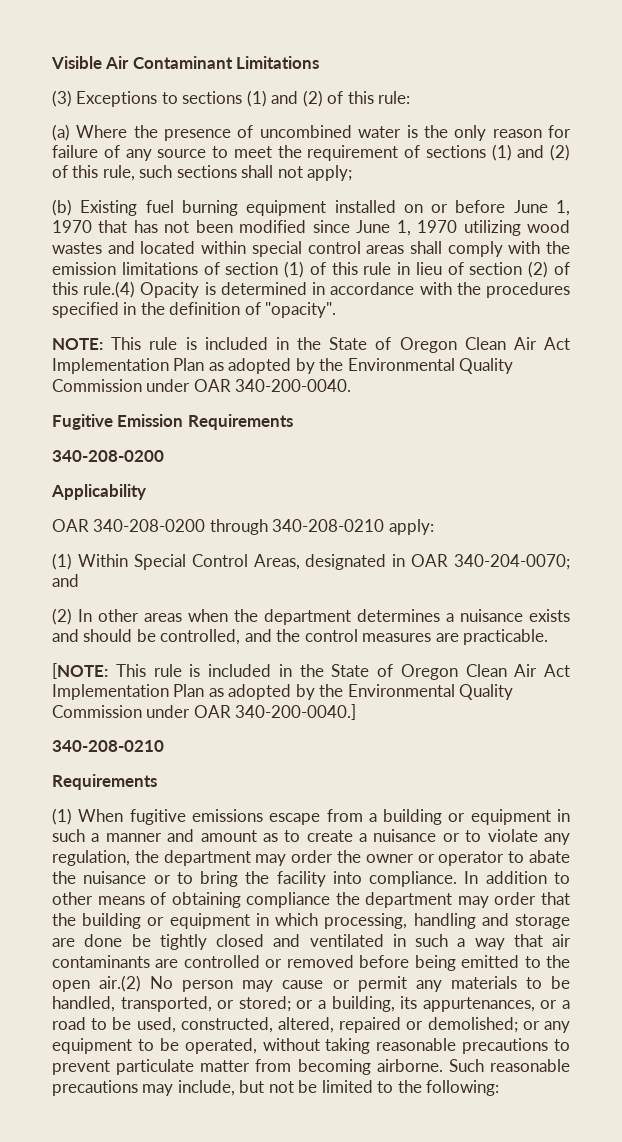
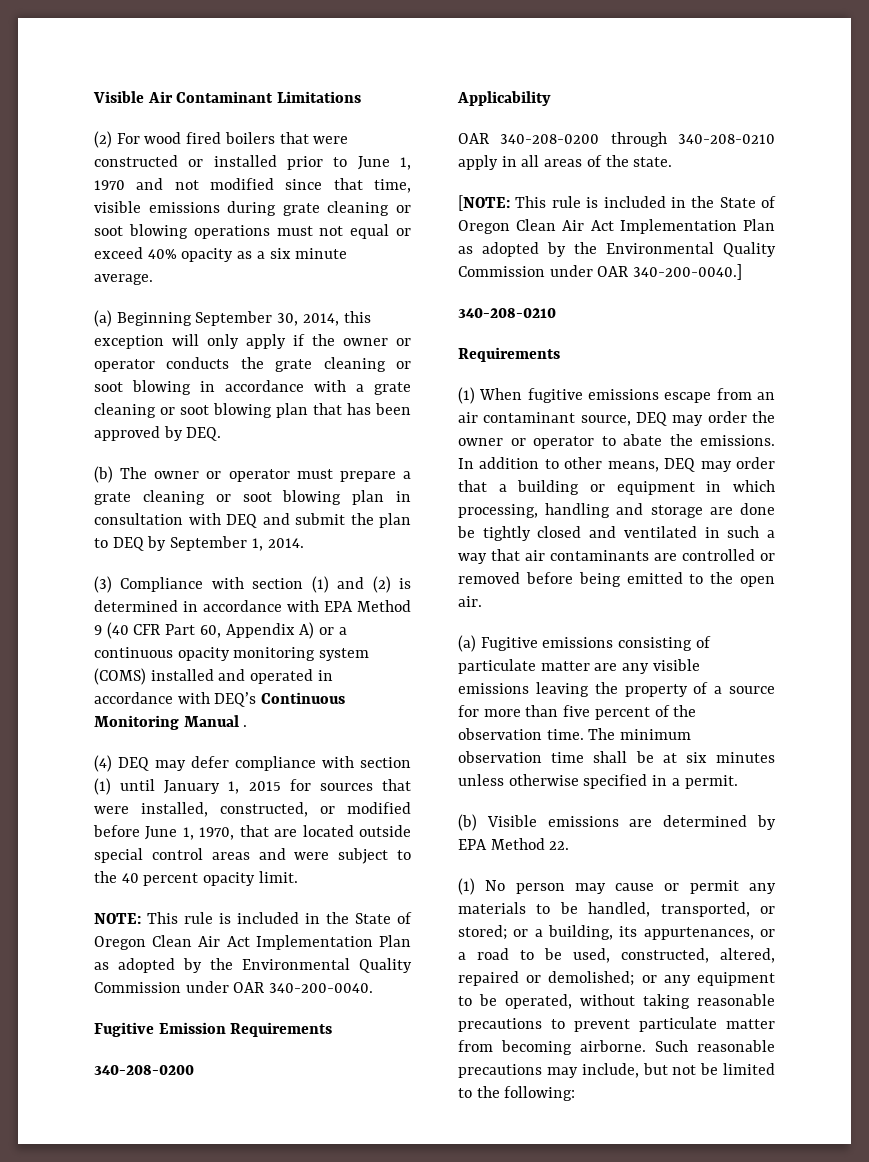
[52,90,411,107] [52,124,571,141] [52,144,570,161] [52,165,353,181] [52,199,571,216] [52,220,570,236] [52,241,570,257] [52,261,570,278] [52,281,200,298] (3) Exceptions to sections (1) and (2) of this rule: // (a) Where the presence of uncombined water is the only reason for failure of any source to meet the requirement of sections (1) and (2) of this rule, such sections shall not apply; // (b) Existing fuel burning equipment installed on or before June 1, 1970 that has not been modified since June 1, 1970 utilizing wood wastes and located within special control areas shall comply with the emission limitations of section (1) of this rule in lieu of section (2) of this rule.(4) Opacity -> [94,131,349,148] [94,155,411,170] [94,178,411,193] [94,201,411,216] [94,224,411,239] [94,247,348,262] [94,274,153,285] [94,310,371,327] [94,334,411,349] [94,357,411,372] [94,380,411,395] [94,403,411,418] [94,426,222,441] [94,466,412,483] [94,490,411,505] [94,513,411,528] [94,536,304,551] [94,576,391,593] (2) For wood fired boilers that were constructed or installed prior to June 1, 1970 and not modified since that time, visible emissions during grate cleaning or soot blowing operations must not equal or exceed 40% opacity as a six minute average. // (a) Beginning September 30, 2014, this exception will only apply if the owner or operator conducts the grate cleaning or soot blowing in accordance with a grate cleaning or soot blowing plan that has been approved by DEQ. // (b) The owner or operator must prepare a grate cleaning or soot blowing plan in consultation with DEQ and submit the plan to DEQ by September 1, 2014. // (3) Compliance with section (1) and (2)
[456,282,570,298] [52,302,337,318] the procedures specified in the definition of "opacity". -> [324,600,411,612] [94,622,347,639] [94,647,370,661] [94,668,333,685] [94,692,346,707] [94,715,248,730] [94,755,411,772] [94,778,412,795] [94,802,411,817] [93,825,412,840] [94,848,411,864] [94,871,298,886] EPA Method 9 (40 CFR Part 60, Appendix A) or a continuous opacity monitoring system (COMS) installed and operated in accordance with DEQ’s Continuous Monitoring Manual . // (4) DEQ may defer compliance with section (1) until January 1, 2015 for sources that were installed, constructed, or modified before June 1, 1970, that are located outside special control areas and were subject to the 40 percent opacity limit.
[388,519,434,535] [52,553,570,570] [52,574,79,587] [52,608,570,625] [52,629,549,645] apply: // (1) Within Special Control Areas, designated in OAR 340-204-0070; and // (2) In other areas when the department determines a nuisance exists and should be controlled, and the control measures are practicable. -> [458,155,673,170] apply in all areas of the state.
[368,809,571,825] [52,829,571,845] [52,850,251,866] a building or equipment in such a manner and amount as to create a nuisance or to violate any regulation, the department -> [757,392,775,400] [458,412,667,426] an air contaminant source, DEQ
[83,871,570,887] [52,892,453,908] nuisance or to bring the facility into compliance. In addition to other means of obtaining compliance the department -> [700,435,775,446] [458,457,696,472] emissions. In addition to other means, DEQ
[52,913,76,926] the -> [498,484,507,492] a
[99,975,142,992] air.(2) -> [458,596,482,607] [458,635,711,652] [458,659,700,674] [458,682,775,697] [458,705,697,720] [458,728,692,740] [458,751,775,763] [458,774,738,789] [458,814,776,831] [458,838,570,850] [458,878,475,895] air. // (a) Fugitive emissions consisting of particulate matter are any visible emissions leaving the property of a source for more than five percent of the observation time. The minimum observation time shall be at six minutes unless otherwise specified in a permit. // (b) Visible emissions are determined by EPA Method 22. // (1)

